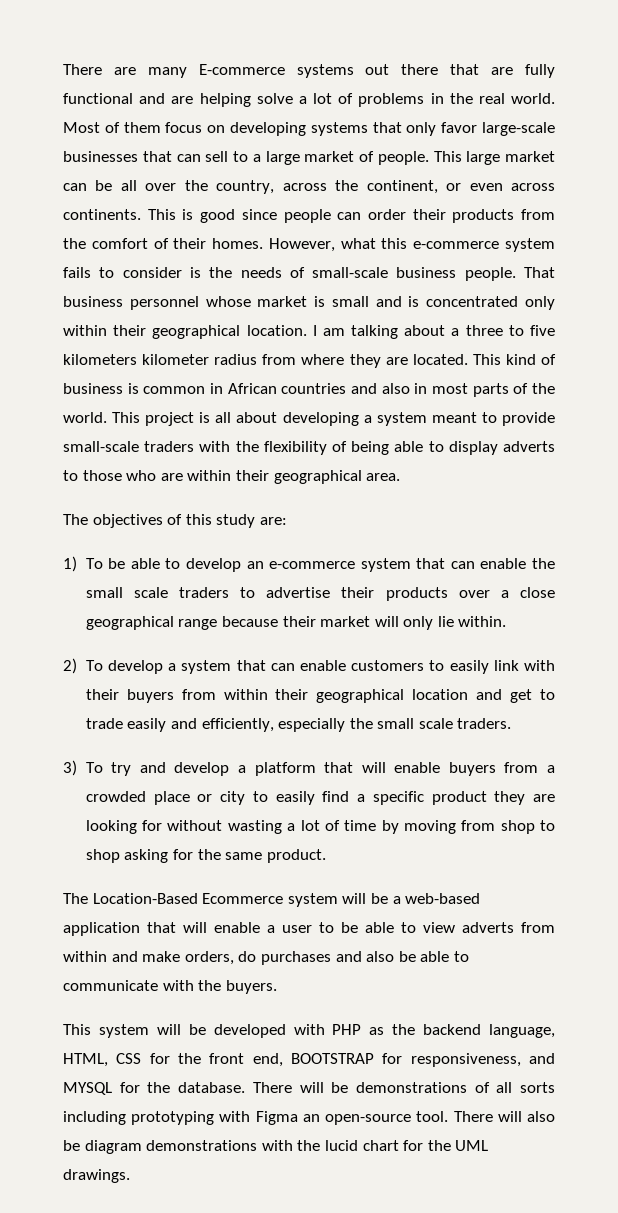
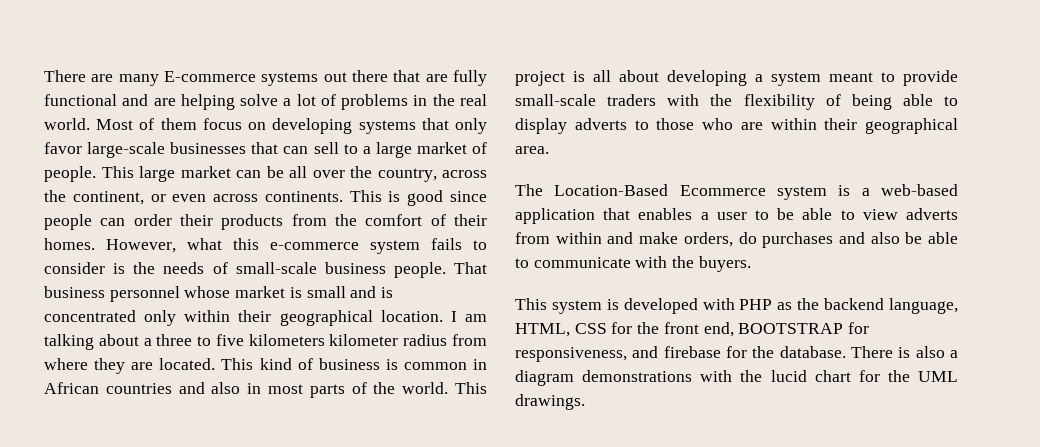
[63,514,287,528] [63,556,555,572] [85,587,555,601] [85,616,507,630] [63,658,555,674] [85,689,555,703] [85,718,512,732] [63,760,555,776] [85,791,555,805] [85,820,555,834] [85,849,326,863] // The objectives of this study are: // 1) To be able to develop an e-commerce system that can enable the small scale traders to advertise their products over a close geographical range because their market will only lie within. // 2) To develop a system that can enable customers to easily link with their buyers from within their geographical location and get to trade easily and efficiently, especially the small scale traders. // 3) To try and develop a platform that will enable buyers from a crowded place or city to easily find a specific product they are looking for without wasting a lot of time by moving from shop to shop asking for the same product. -> (549, 150) none
[342,893,388,904] will be -> [838,185,851,196] is
[183,922,260,933] will enable -> [638,208,693,220] enables
[156,1024,206,1035] will be -> [606,299,619,310] is
[63,1082,112,1095] MYSQL -> [663,346,721,358] firebase
[299,1082,555,1093] [63,1111,555,1125] [63,1140,80,1151] will be demonstrations of all sorts including prototyping with Figma an open-source tool. There will also be -> [898,346,958,358] is also a

